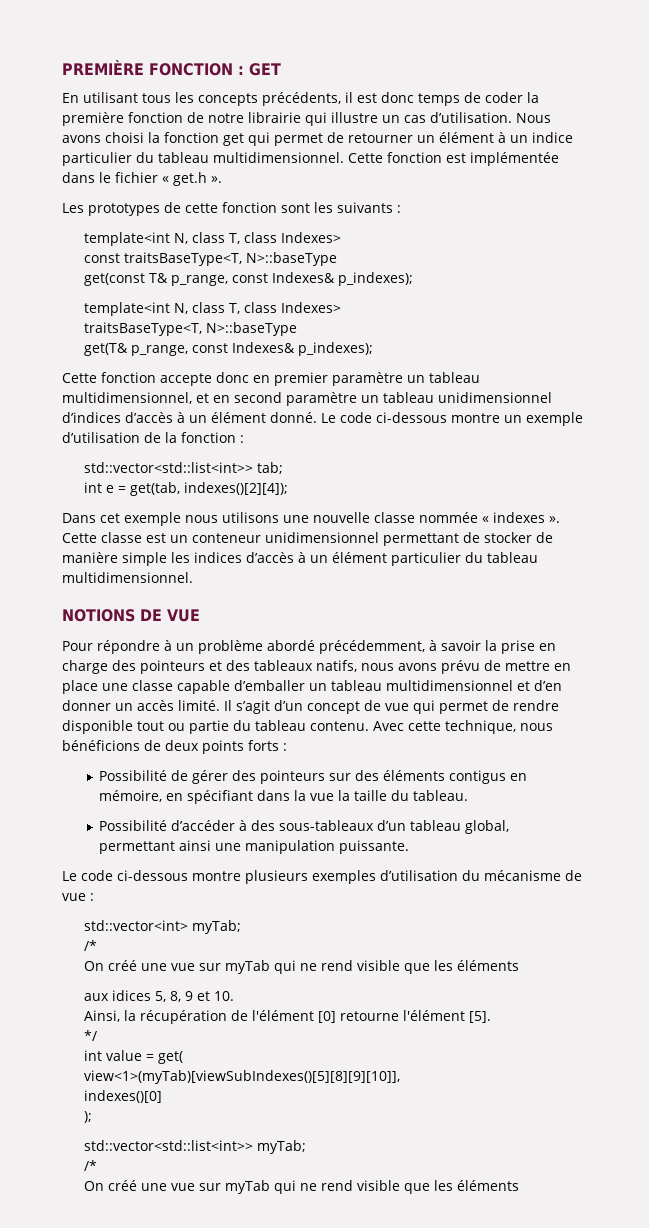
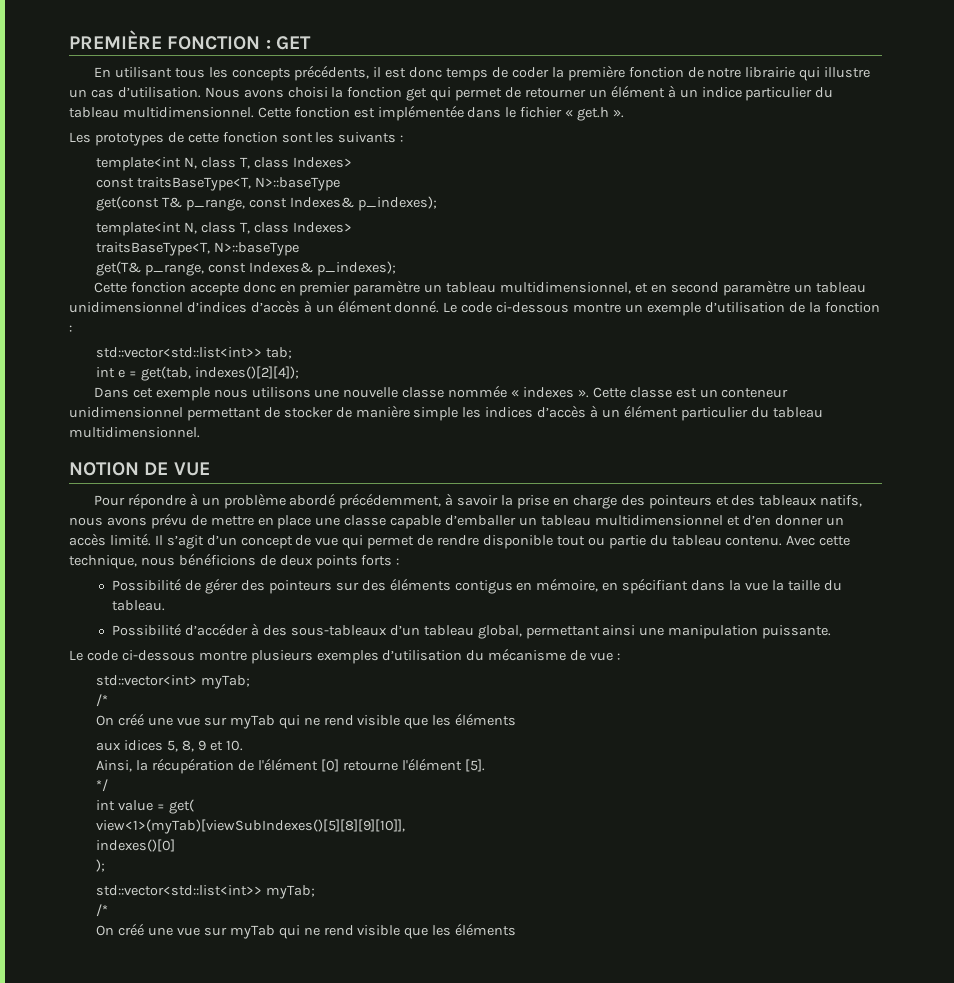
[62,609,135,622] NOTIONS -> [69,462,139,476] NOTION

